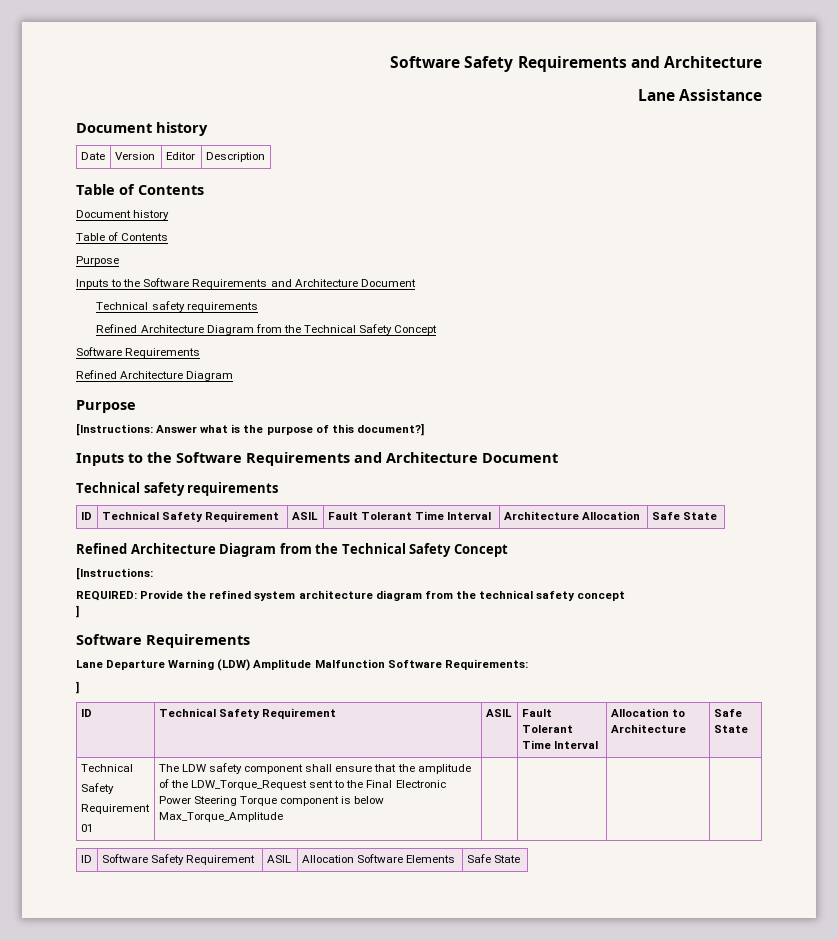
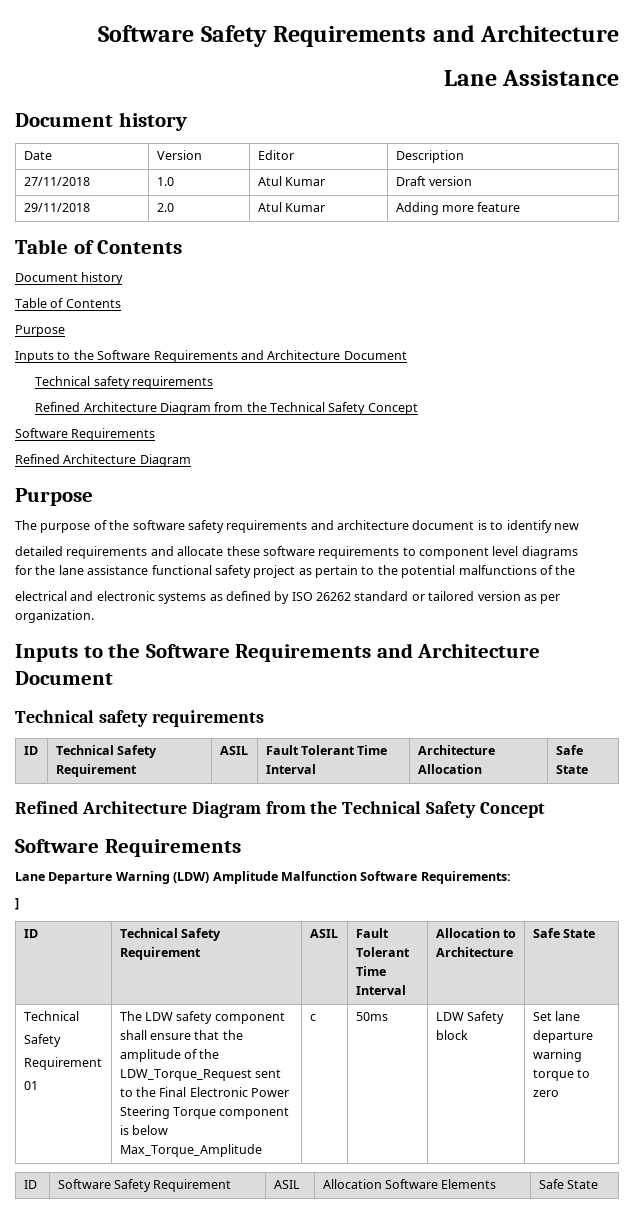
(265, 157) none -> [23,177,90,186] [156,177,174,186] [257,176,325,186] [395,176,472,186] [23,203,90,212] [156,203,174,212] [257,202,325,212] [395,202,521,215] // 27/11/2018 | 1.0 | Atul Kumar | Draft version // 29/11/2018 | 2.0 | Atul Kumar | Adding more feature
[76,423,424,436] [Instructions: Answer what is the purpose of this document?] -> [15,520,579,533] [15,546,578,559] [15,565,576,578] [15,591,561,604] [15,610,94,623] The purpose of the software safety requirements and architecture document is to identify new // detailed requirements and allocate these software requirements to component level diagrams // for the lane assistance functional safety project as pertain to the potential malfunctions of the // electrical and electronic systems as defined by ISO 26262 standard or tailored version as per organization.
[76,567,153,580] [76,590,626,601] [76,605,79,618] // [Instructions: // REQUIRED: Provide the refined system architecture diagram from the technical safety concept // ] -> (546, 810) none
(283, 817) | | | -> [309,1014,316,1021] [355,1012,388,1021] [435,1011,504,1024] [435,1030,468,1040] [532,1011,580,1021] [532,1030,593,1043] [532,1049,582,1062] [532,1069,590,1081] [532,1090,559,1097] c | 50ms | LDW Safety block | Set lane departure warning torque to zero

